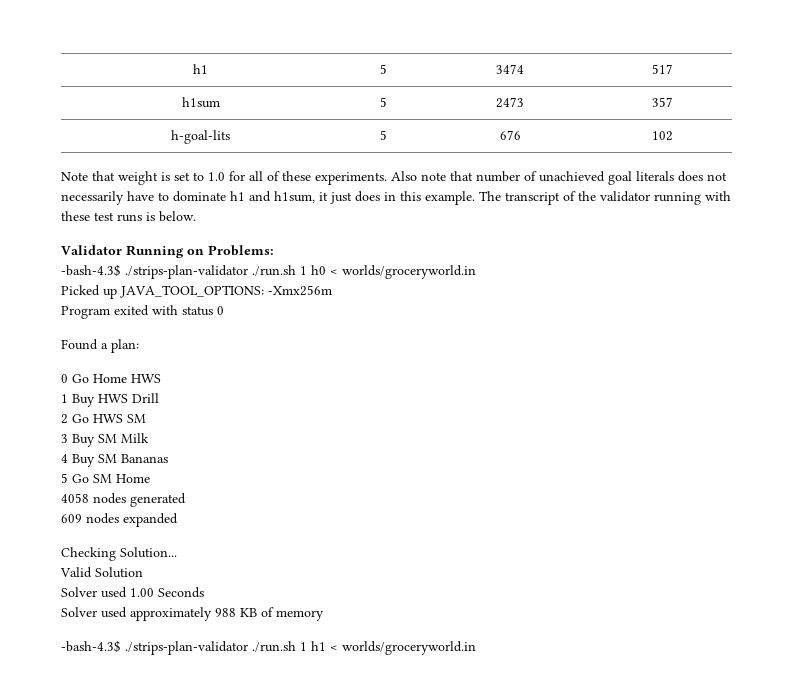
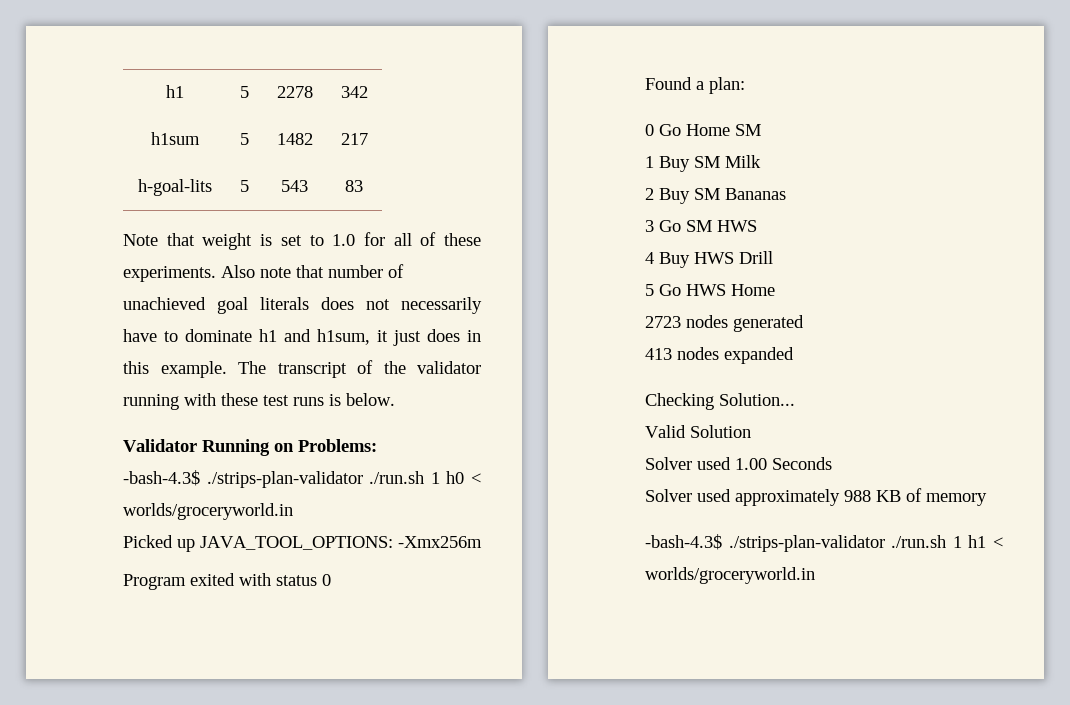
[496,64,524,74] [651,64,673,74] 3474 | 517 -> [276,86,313,98] [340,86,368,98] 2278 | 342
[496,97,524,108] [651,97,673,107] 2473 | 357 -> [276,133,313,145] [340,133,368,145] 1482 | 217
[499,130,521,140] [651,131,673,141] 676 | 102 -> [281,180,308,192] [345,180,363,192] 543 | 83
(127, 378) none -> [735,124,761,136] [645,155,761,172] [645,188,786,204] [645,220,712,232] SM // 1 Buy SM Milk // 2 Buy SM Bananas // 3 Go SM
[61,394,68,403] 1 -> [645,252,654,264] 4
[61,414,68,424] 2 -> [645,284,654,296] 5
[127,414,146,423] [61,433,149,447] [61,454,168,467] [61,473,112,483] SM // 3 Buy SM Milk // 4 Buy SM Bananas // 5 Go SM -> (726, 290) none
[61,493,89,503] 4058 -> [645,316,681,328] 2723
[61,514,82,523] 609 -> [645,348,672,360] 413

